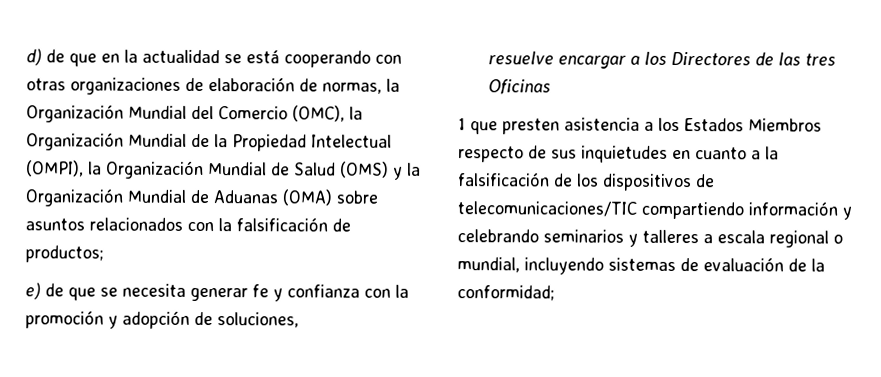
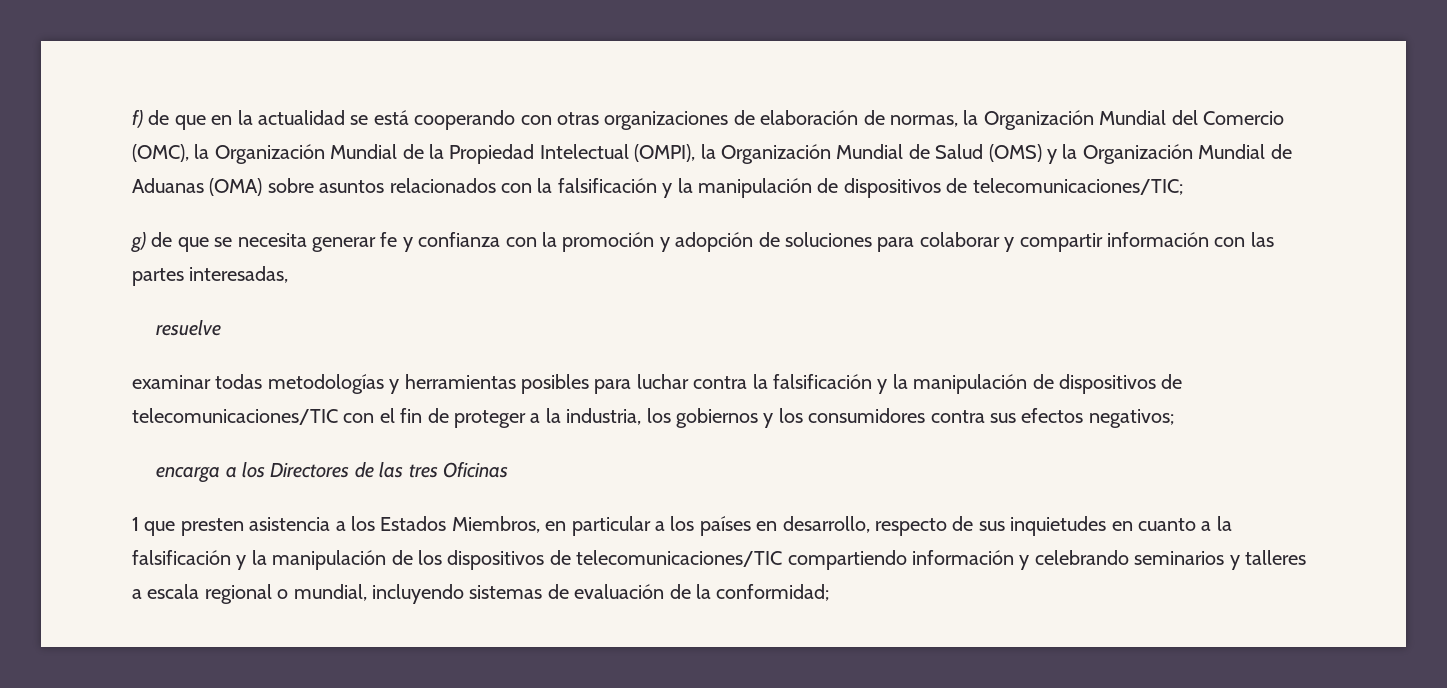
[26,48,42,66] d) -> [132,110,143,128] f)
[332,218,351,232] [25,245,104,263] [25,282,41,300] de productos; // e) -> [662,178,1183,198] [131,232,146,253] y la manipulación de dispositivos de telecomunicaciones/TIC; // g)
[217,312,299,328] [488,51,627,69] soluciones, // resuelve encargar -> [784,232,1274,252] [132,266,289,286] [156,320,222,336] [132,374,1183,394] [132,408,1174,428] [156,466,221,483] soluciones para colaborar y compartir información con las partes interesadas, // resuelve // examinar todas metodologías y herramientas posibles para luchar contra la falsificación y la manipulación de dispositivos de telecomunicaciones/TIC con el fin de proteger a la industria, los gobiernos y los consumidores contra sus efectos negativos; // encarga
[748,118,822,132] Miembros -> [451,516,870,536] Miembros, en particular a los países en desarrollo,
(550, 179) none -> [236,550,387,570] y la manipulación

